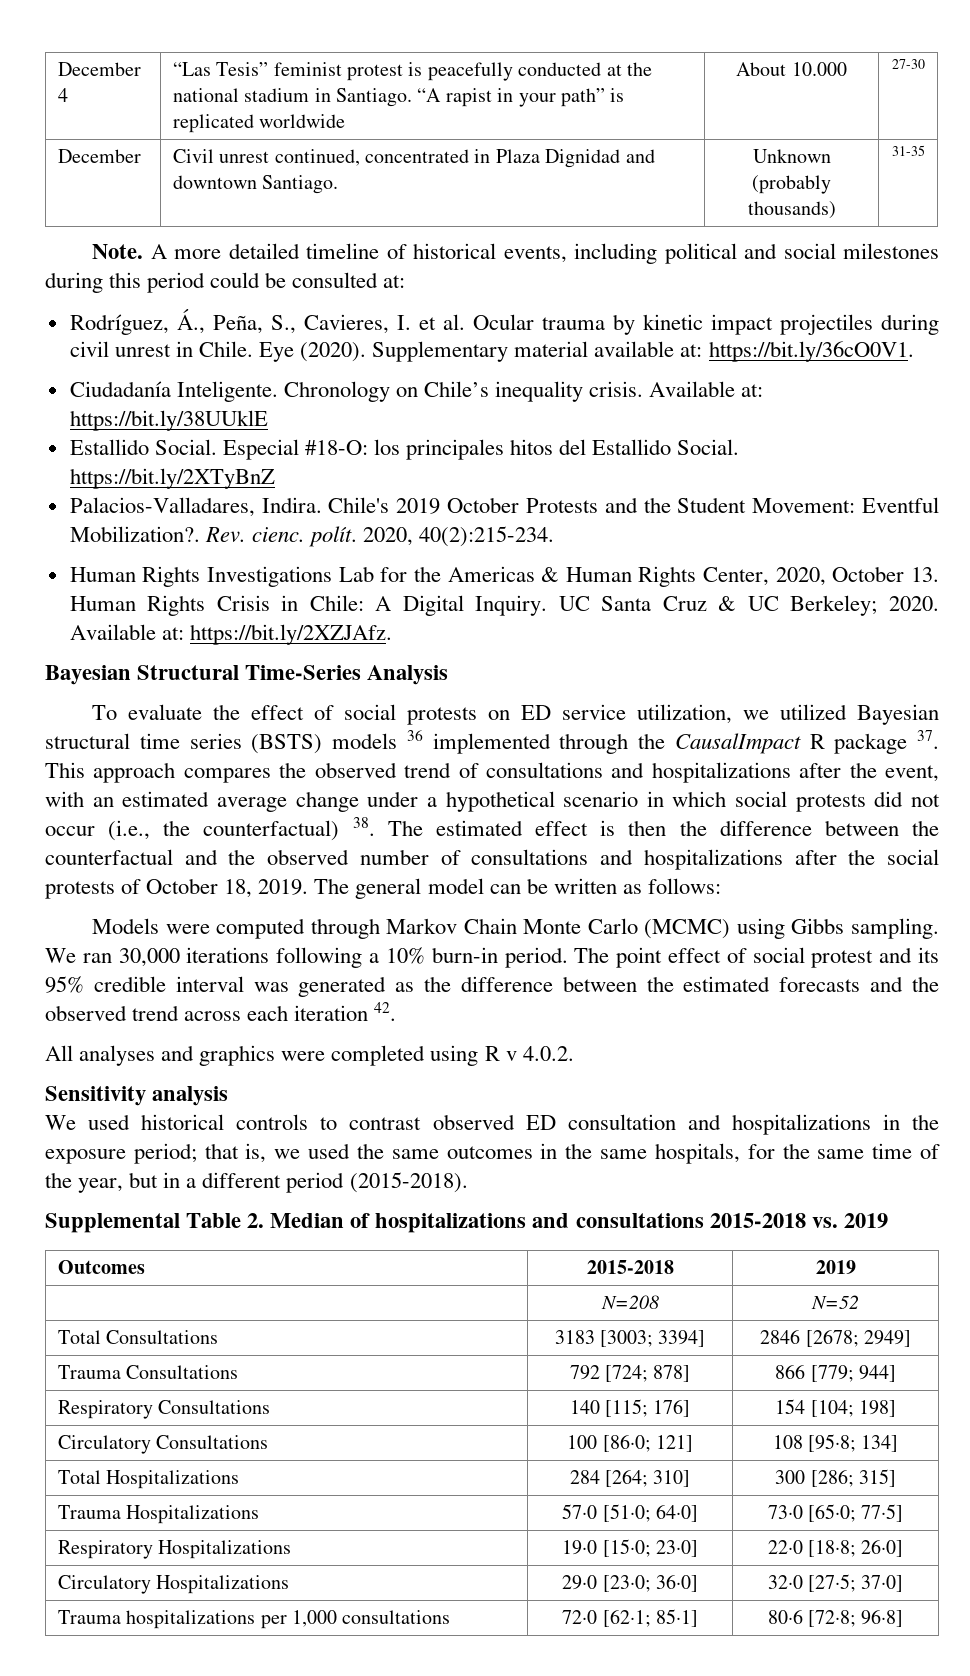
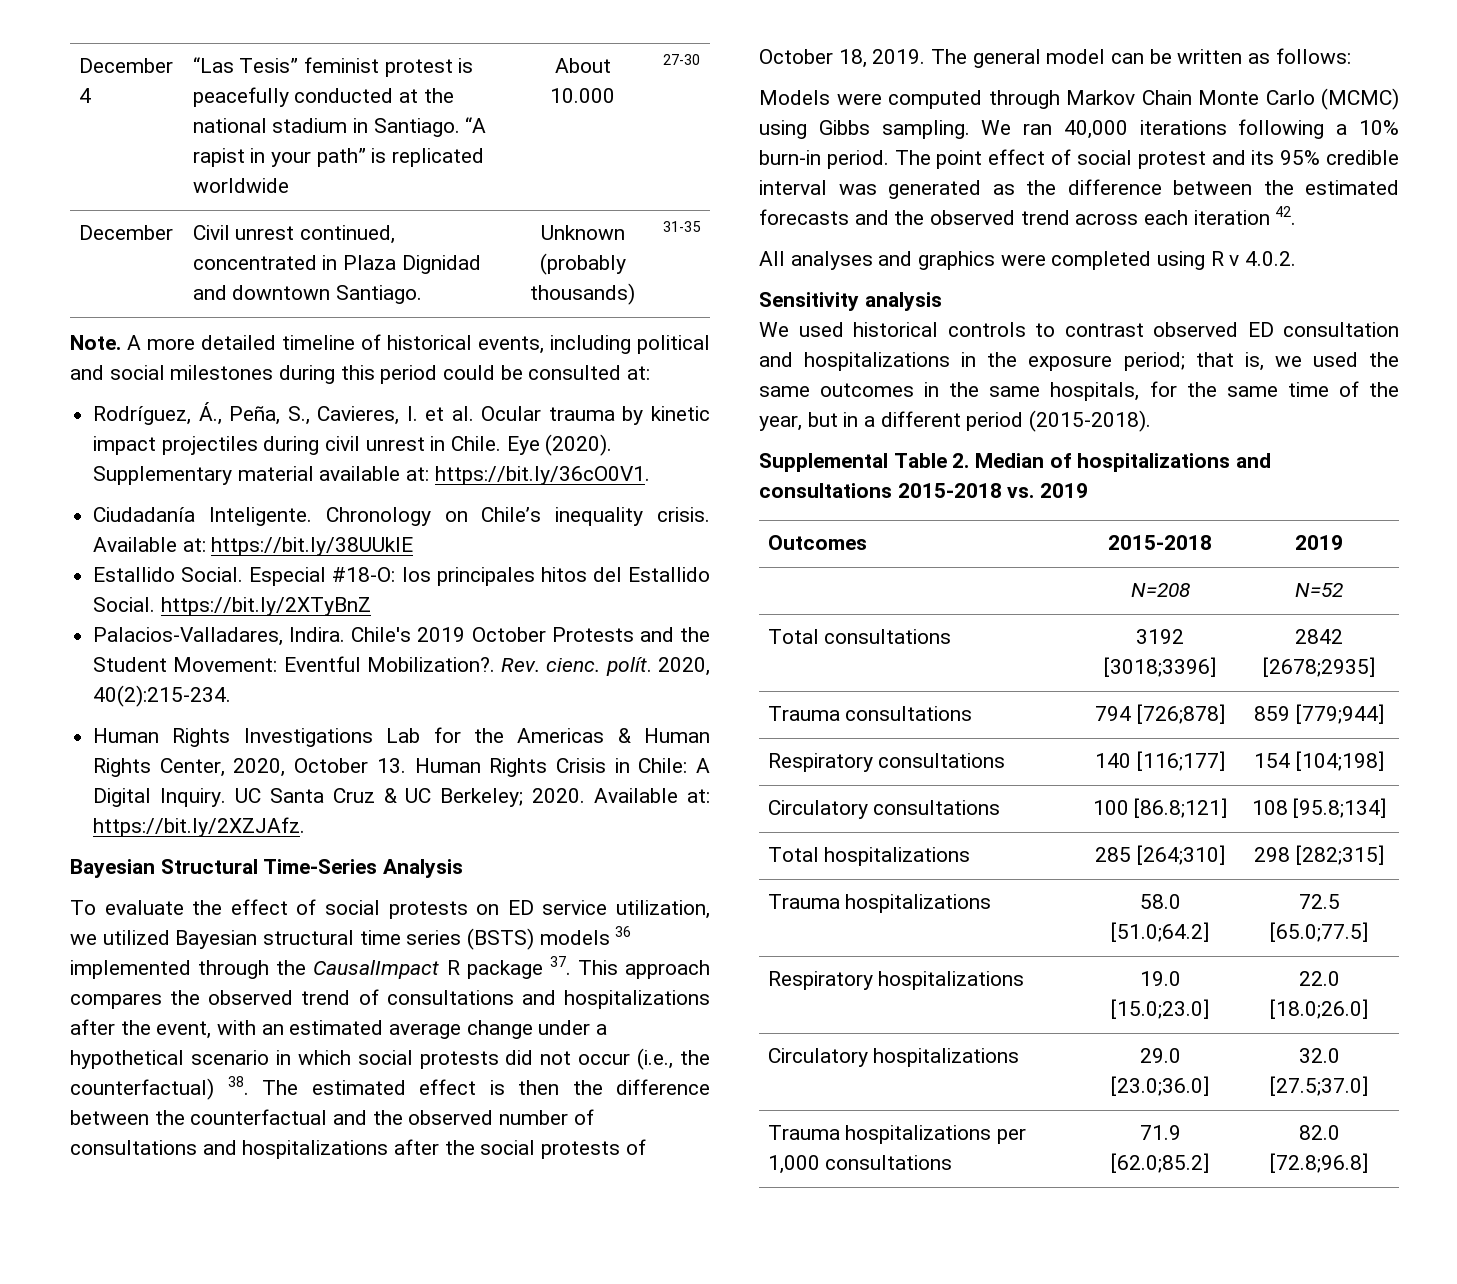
[118,948,180,967] 30,000 -> [1063,120,1128,139] 40,000
[106,1330,219,1344] [554,1330,706,1347] [760,1329,911,1347] [57,1365,239,1379] [569,1365,691,1382] [775,1364,896,1382] [57,1400,271,1419] Consultations | 3183 [3003; 3394] | 2846 [2678; 2949] // Trauma Consultations | 792 [724; 878] | 866 [779; 944] // Respiratory Consultations -> [824,629,952,644] [1136,629,1184,644] [1104,657,1216,677] [1295,629,1343,644] [1263,657,1375,677] [767,706,973,721] [1095,704,1225,724] [1254,704,1384,724] [767,753,1006,772] consultations | 3192 [3018;3396] | 2842 [2678;2935] // Trauma consultations | 794 [726;878] | 859 [779;944] // Respiratory consultations
[605,1399,691,1417] [115; 176] -> [1136,751,1225,771] [116;177]
[810,1400,896,1417] [57,1435,269,1454] [104; 198] // Circulatory Consultations -> [1295,751,1384,771] [767,800,1001,819] [104;198] // Circulatory consultations
[602,1434,693,1452] [86·0; 121] -> [1134,798,1228,818] [86.8;121]
[808,1434,899,1452] [57,1470,240,1489] [569,1469,691,1487] [775,1469,896,1487] [57,1505,260,1524] [562,1504,698,1522] [767,1504,904,1522] [57,1540,292,1559] [562,1539,698,1557] [767,1539,904,1557] [57,1575,290,1594] [562,1574,698,1592] [767,1574,904,1592] [95·8; 134] // Total Hospitalizations | 284 [264; 310] | 300 [286; 315] // Trauma Hospitalizations | 57·0 [51·0; 64·0] | 73·0 [65·0; 77·5] // Respiratory Hospitalizations | 19·0 [15·0; 23·0] | 22·0 [18·8; 26·0] // Circulatory Hospitalizations | 29·0 [23·0; 36·0] | 32·0 [27·5; 37·0] -> [1293,798,1387,818] [767,847,971,866] [1095,845,1225,865] [1254,845,1384,865] [767,894,992,913] [1139,894,1181,909] [1111,922,1209,942] [1298,894,1340,909] [1270,922,1368,942] [767,971,1025,990] [1139,971,1181,986] [1111,999,1209,1019] [1298,971,1340,986] [1270,999,1368,1019] [767,1048,1020,1067] [1139,1048,1181,1063] [1111,1076,1209,1096] [1298,1048,1340,1063] [1270,1076,1368,1096] [95.8;134] // Total hospitalizations | 285 [264;310] | 298 [282;315] // Trauma hospitalizations | 58.0 [51.0;64.2] | 72.5 [65.0;77.5] // Respiratory hospitalizations | 19.0 [15.0;23.0] | 22.0 [18.0;26.0] // Circulatory hospitalizations | 29.0 [23.0;36.0] | 32.0 [27.5;37.0]
[562,1609,698,1627] [767,1609,904,1627] 72·0 [62·1; 85·1] | 80·6 [72·8; 96·8] -> [1139,1125,1181,1140] [1111,1153,1209,1173] [1298,1125,1340,1140] [1270,1153,1368,1173] 71.9 [62.0;85.2] | 82.0 [72.8;96.8]

